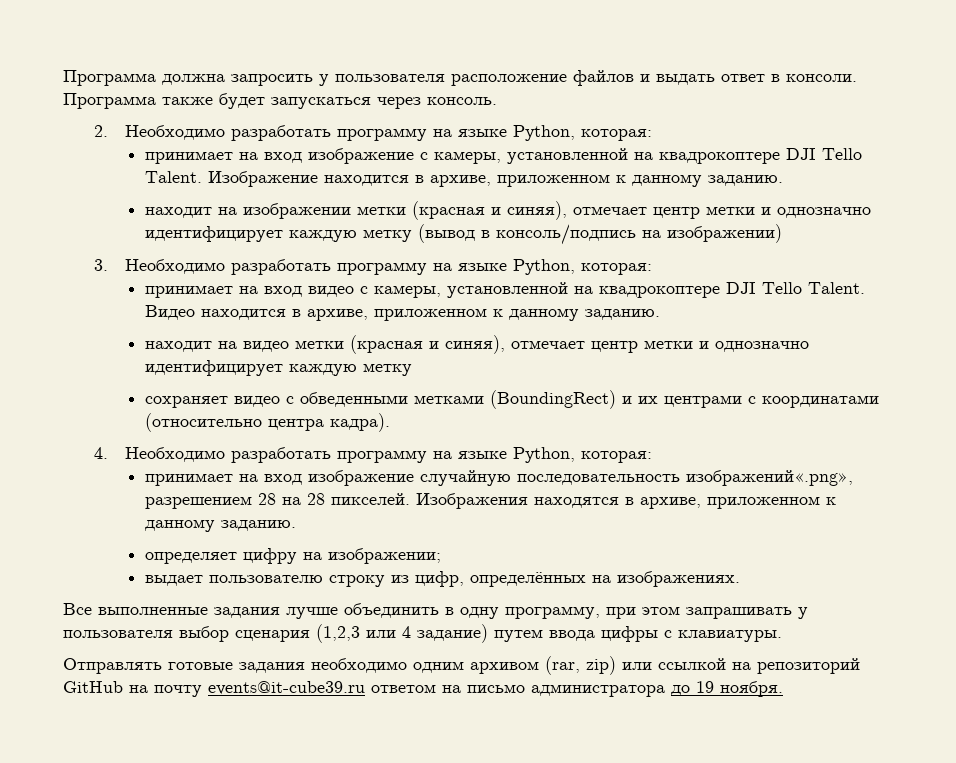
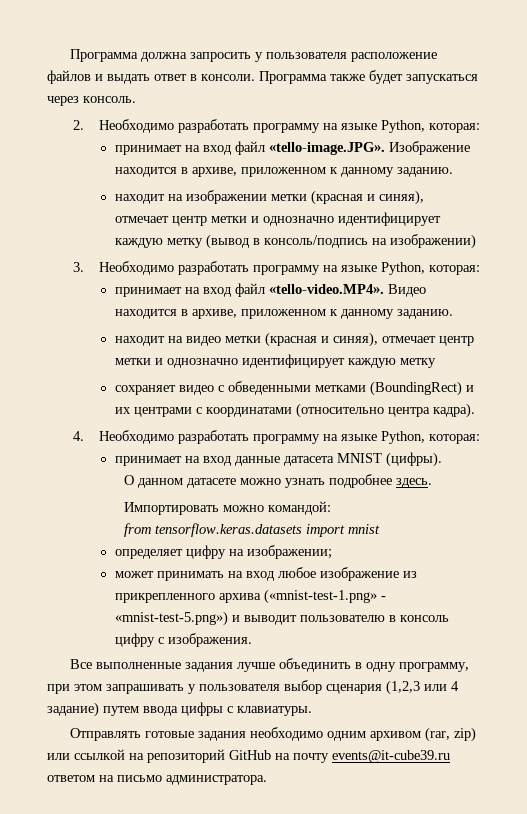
[307,148,862,164] [144,171,202,183] изображение с камеры, установленной на квадрокоптере DJI Tello Talent. -> [234,141,385,155] файл «tello-image.JPG».
[307,282,865,298] видео с камеры, установленной на квадрокоптере DJI Tello Talent. -> [234,283,384,297] файл «tello-video.MP4».
[307,470,853,486] [144,493,836,509] [144,519,296,532] [144,548,441,564] [144,571,740,587] изображение случайную последовательность изображений«.png», разрешением 28 на 28 пикселей. Изображения находятся в архиве, приложенном к данному заданию. // определяет цифру на изображении; // выдает пользователю строку из цифр, определённых на изображениях. -> [234,452,442,467] [124,474,433,488] [124,501,332,515] [124,523,381,537] [114,545,332,559] [114,567,417,581] [114,589,386,604] [114,611,449,626] [114,633,252,647] данные датасета MNIST (цифры). // О данном датасете можно узнать подробнее здесь. // Импортировать можно командой: // from tensorflow.keras.datasets import mnist // определяет цифру на изображении; // может принимать на вход любое изображение из прикрепленного архива («mnist-test-1.png» - «mnist-test-5.png») и выводит пользователю в консоль цифру с изображения.
[531,681,783,697] администратора до 19 ноября. -> [166,775,267,785] администратора.

